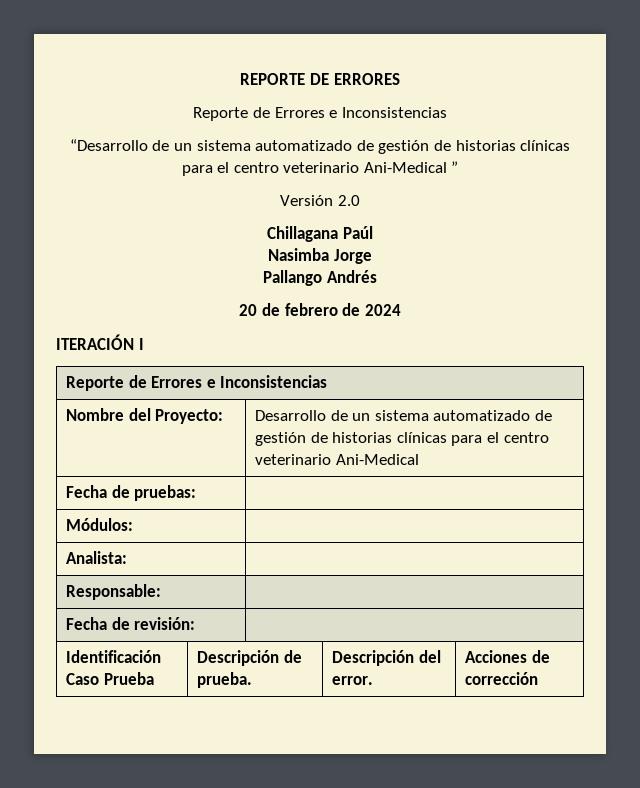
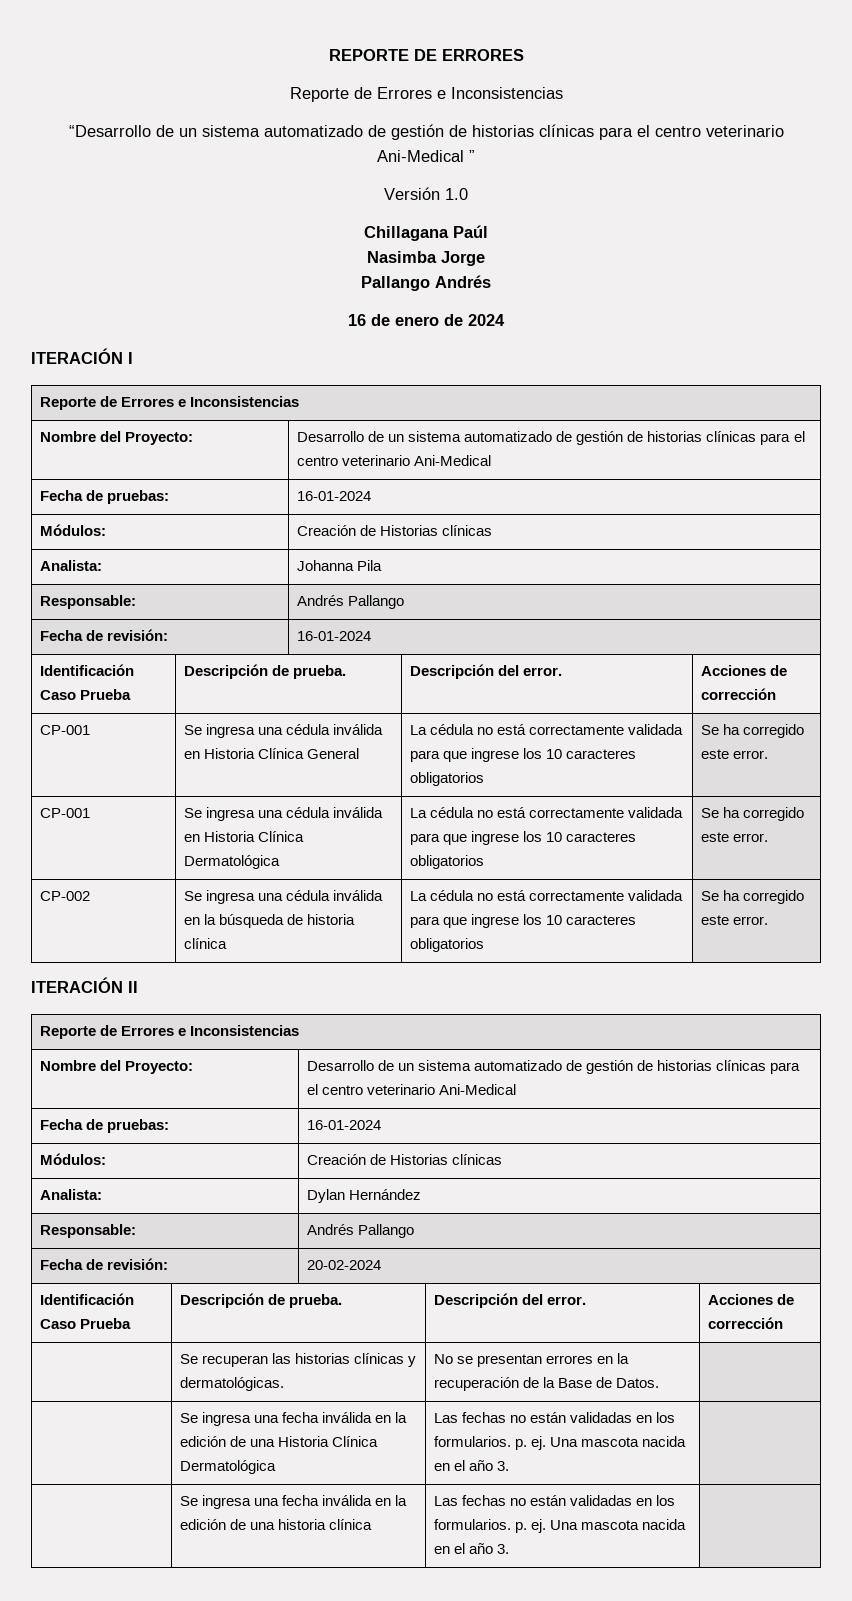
[337,195,360,206] 2.0 -> [445,188,468,200] 1.0
[239,303,338,316] 20 de febrero -> [348,314,439,326] 16 de enero
[66,518,134,531] [66,551,128,564] [66,584,162,600] [66,617,196,630] // Módulos: | // Analista: | // Responsable: | // Fecha de revisión: | -> [296,491,371,501] [39,524,106,536] [296,525,493,536] [39,560,102,571] [296,560,383,571] [39,595,136,609] [296,595,405,609] [39,629,169,641] [296,631,371,641] 16-01-2024 // Módulos: | Creación de Historias clínicas // Analista: | Johanna Pila // Responsable: | Andrés Pallango // Fecha de revisión: | 16-01-2024
(539, 678) none -> [39,725,90,735] [183,724,384,738] [183,748,360,759] [409,724,684,735] [409,748,637,762] [409,772,484,786] [700,724,805,738] [700,749,769,759] [39,808,90,818] [183,807,384,821] [183,831,305,842] [183,855,280,869] [409,807,684,818] [409,831,637,845] [409,855,484,869] [700,807,805,821] [700,832,769,842] [39,891,90,901] [183,890,384,904] [183,914,356,928] [183,938,227,949] [409,890,684,901] [409,914,637,928] [409,938,484,952] [700,890,805,904] [700,915,769,925] [31,977,138,993] [39,1025,300,1039] [39,1060,194,1074] [306,1060,801,1074] [306,1084,517,1095] [39,1119,170,1133] [306,1120,381,1130] [39,1153,106,1165] [306,1154,503,1165] [39,1189,102,1200] [306,1189,422,1203] [39,1224,136,1238] [306,1224,415,1238] [39,1258,169,1270] [306,1260,381,1270] [39,1293,134,1305] [39,1318,132,1329] [179,1293,343,1308] [433,1293,587,1308] [707,1294,795,1305] [707,1317,783,1329] [179,1353,417,1367] [179,1377,284,1391] [433,1353,630,1367] [433,1377,660,1391] [179,1412,408,1426] [179,1436,379,1447] [179,1460,276,1474] [433,1412,676,1423] [433,1436,687,1450] [433,1460,510,1471] [179,1495,408,1509] [179,1519,373,1530] [433,1495,676,1506] [433,1519,687,1533] [433,1543,510,1554] // CP-001 | Se ingresa una cédula inválida en Historia Clínica General | La cédula no está correctamente validada para que ingrese los 10 caracteres obligatorios | Se ha corregido este error. // CP-001 | Se ingresa una cédula inválida en Historia Clínica Dermatológica | La cédula no está correctamente validada para que ingrese los 10 caracteres obligatorios | Se ha corregido este error. // CP-002 | Se ingresa una cédula inválida en la búsqueda de historia clínica | La cédula no está correctamente validada para que ingrese los 10 caracteres obligatorios | Se ha corregido este error. // ITERACIÓN II // Reporte de Errores e Inconsistencias // Nombre del Proyecto: | Desarrollo de un sistema automatizado de gestión de historias clínicas para el centro veterinario Ani-Medical // Fecha de pruebas: | 16-01-2024 // Módulos: | Creación de Historias clínicas // Analista: | Dylan Hernández // Responsable: | Andrés Pallango // Fecha de revisión: | 20-02-2024 // Identificación Caso Prueba | Descripción de prueba. | Descripción del error. | Acciones de corrección // | Se recuperan las historias clínicas y dermatológicas. | No se presentan errores en la recuperación de la Base de Datos. | // | Se ingresa una fecha inválida en la edición de una Historia Clínica Dermatológica | Las fechas no están validadas en los formularios. p. ej. Una mascota nacida en el año 3. | // | Se ingresa una fecha inválida en la edición de una historia clínica | Las fechas no están validadas en los formularios. p. ej. Una mascota nacida en el año 3. |

